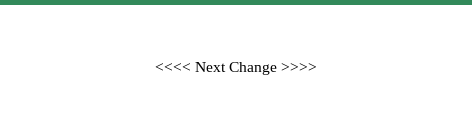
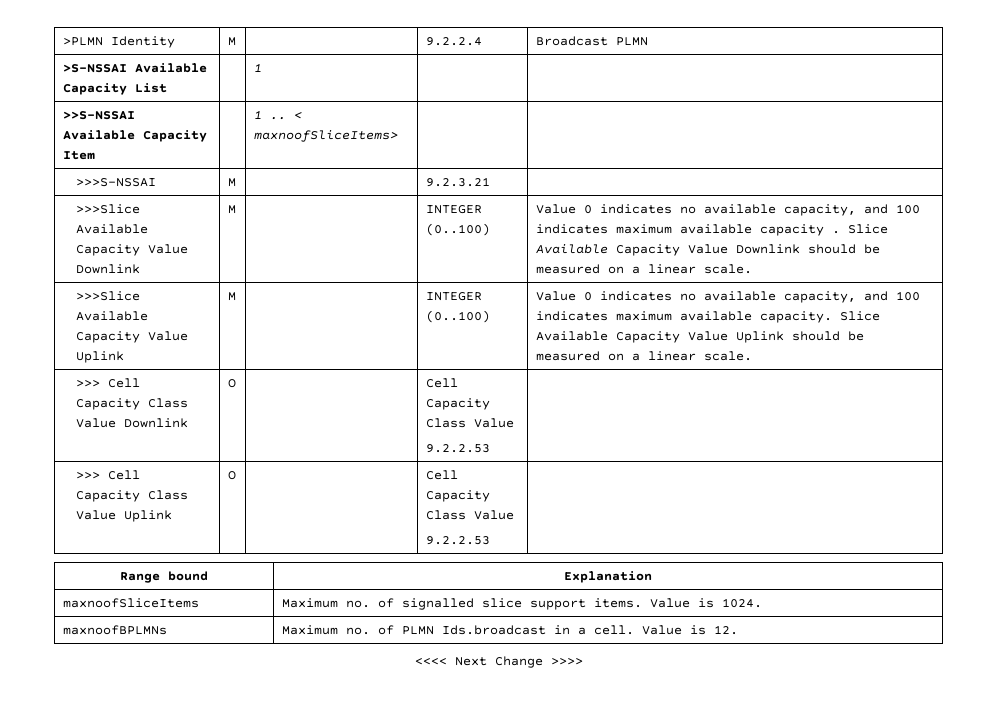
(154, 67) none -> [62,36,175,48] [227,37,236,46] [425,37,482,46] [535,36,648,46] [62,63,207,73] [62,83,167,95] [253,63,262,72] [62,111,135,120] [62,130,207,142] [62,151,95,160] [253,110,302,120] [253,130,398,142] [75,178,156,187] [227,178,236,187] [425,177,490,187] [75,204,140,214] [75,224,148,234] [75,244,188,256] [75,264,140,274] [227,205,236,214] [425,205,482,214] [425,223,490,236] [535,204,920,216] [535,224,888,236] [535,244,880,256] [535,264,752,274] [75,291,140,301] [75,311,148,321] [75,331,188,343] [75,351,124,363] [227,292,236,301] [425,292,482,301] [425,310,490,323] [535,291,920,303] [535,311,880,323] [535,331,864,343] [535,351,752,361] [75,378,140,388] [75,398,188,410] [75,418,188,428] [227,379,236,388] [425,378,458,388] [425,398,490,410] [425,418,514,428] [425,444,490,453] [75,470,140,480] [75,490,188,502] [75,510,172,522] [227,471,236,480] [425,470,458,480] [425,490,490,502] [425,510,514,520] [425,536,490,545] [120,571,208,583] [564,571,652,583] [62,598,199,608] [281,598,762,610] [62,625,167,635] [281,625,738,635] >PLMN Identity | M | | 9.2.2.4 | Broadcast PLMN // >S-NSSAI Available Capacity List | | 1 | | // >>S-NSSAI Available Capacity Item | | 1 .. < maxnoofSliceItems> | | // >>>S-NSSAI | M | | 9.2.3.21 | // >>>Slice Available Capacity Value Downlink | M | | INTEGER (0..100) | Value 0 indicates no available capacity, and 100 indicates maximum available capacity . Slice Available Capacity Value Downlink should be measured on a linear scale. // >>>Slice Available Capacity Value Uplink | M | | INTEGER (0..100) | Value 0 indicates no available capacity, and 100 indicates maximum available capacity. Slice Available Capacity Value Uplink should be measured on a linear scale. // >>> Cell Capacity Class Value Downlink | O | | Cell Capacity Class Value // 9.2.2.53 | // >>> Cell Capacity Class Value Uplink | O | | Cell Capacity Class Value // 9.2.2.53 | // Range bound | Explanation // maxnoofSliceItems | Maximum no. of signalled slice support items. Value is 1024. // maxnoofBPLMNs | Maximum no. of PLMN Ids.broadcast in a cell. Value is 12. //

